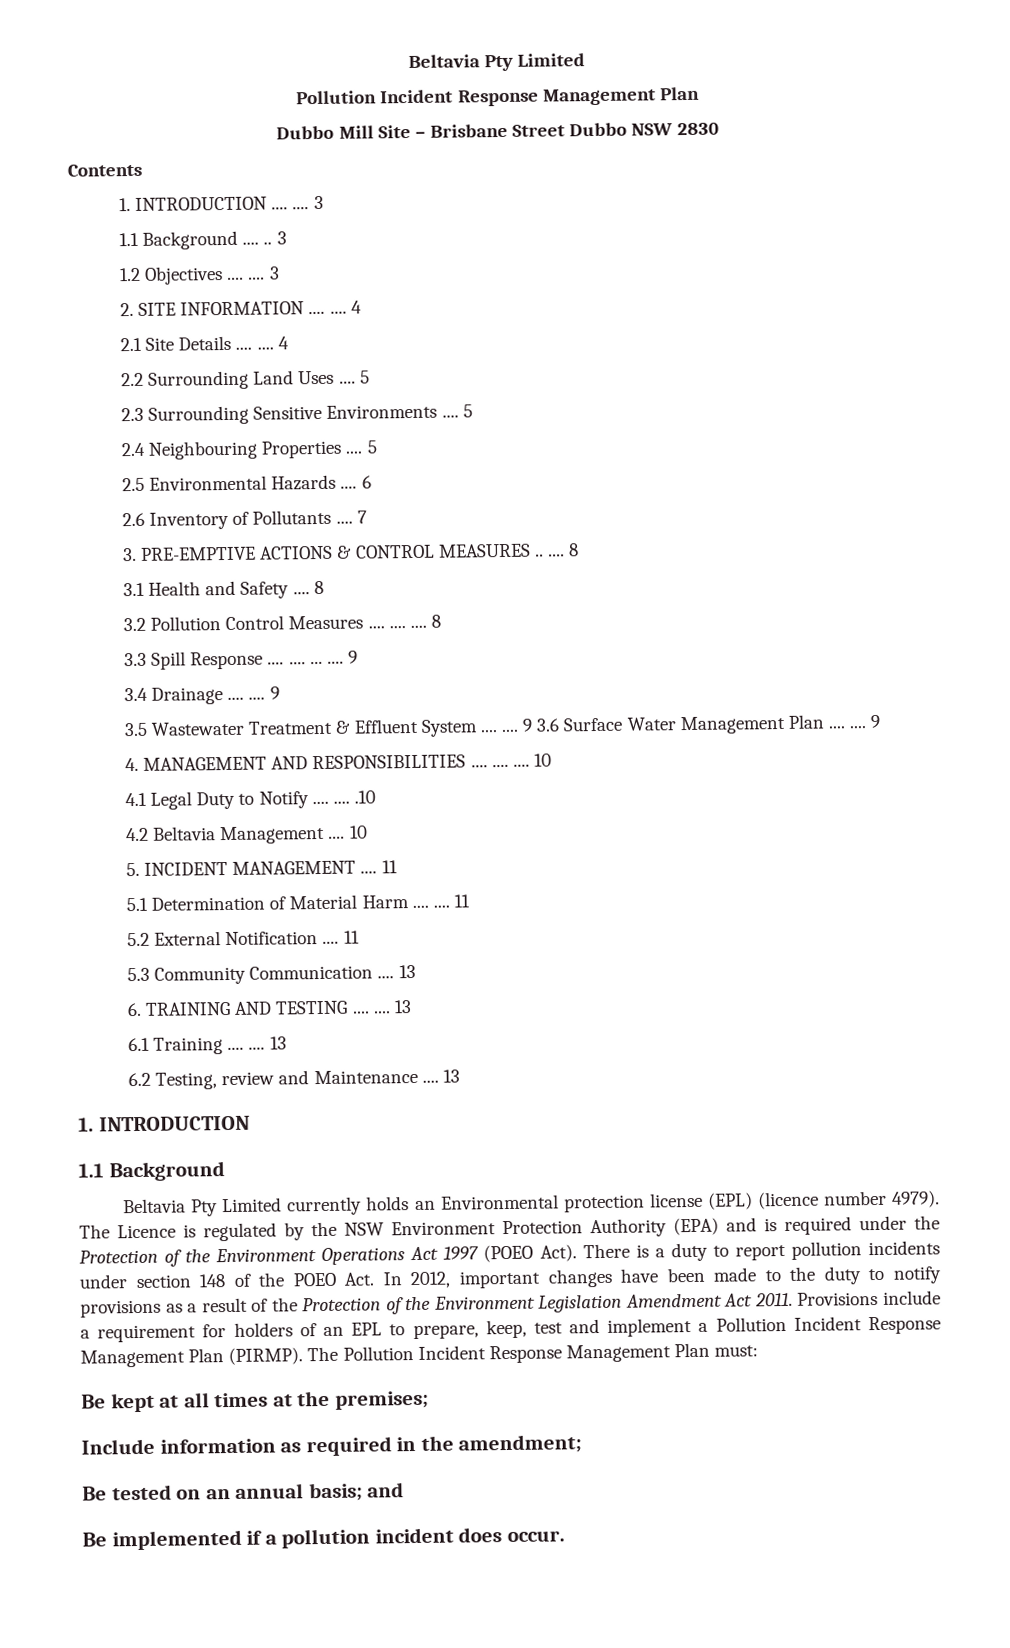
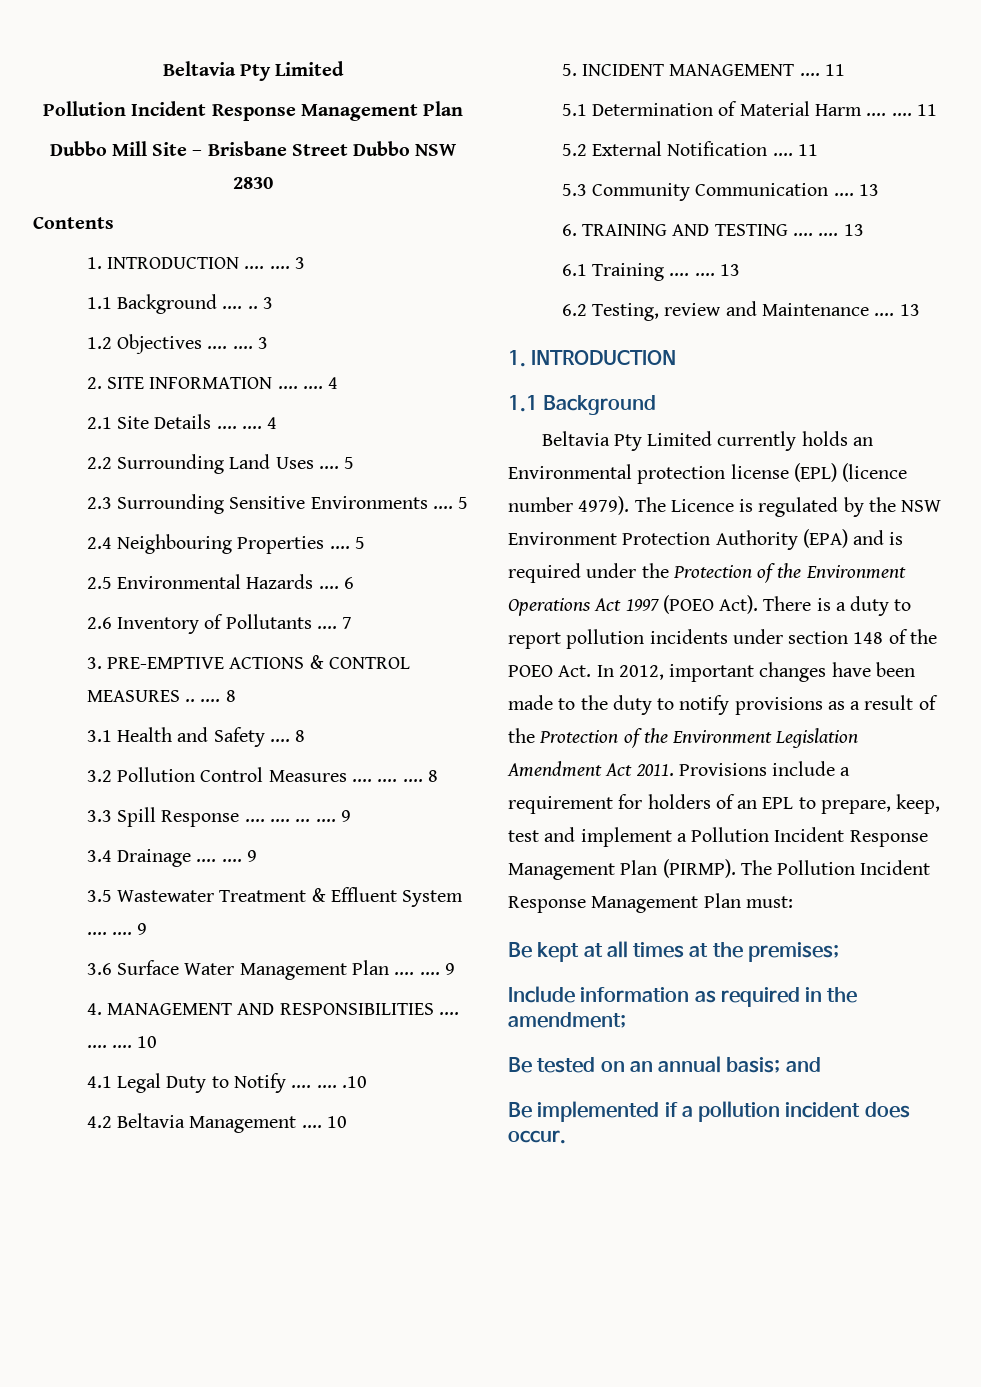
(534, 725) none -> (148, 929) //

